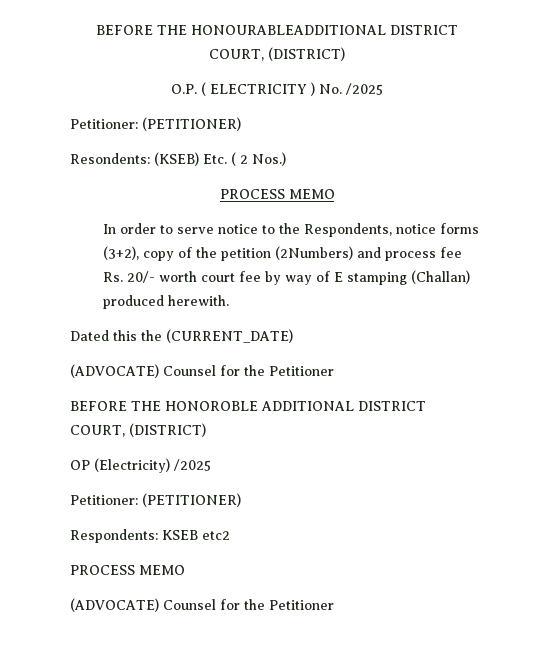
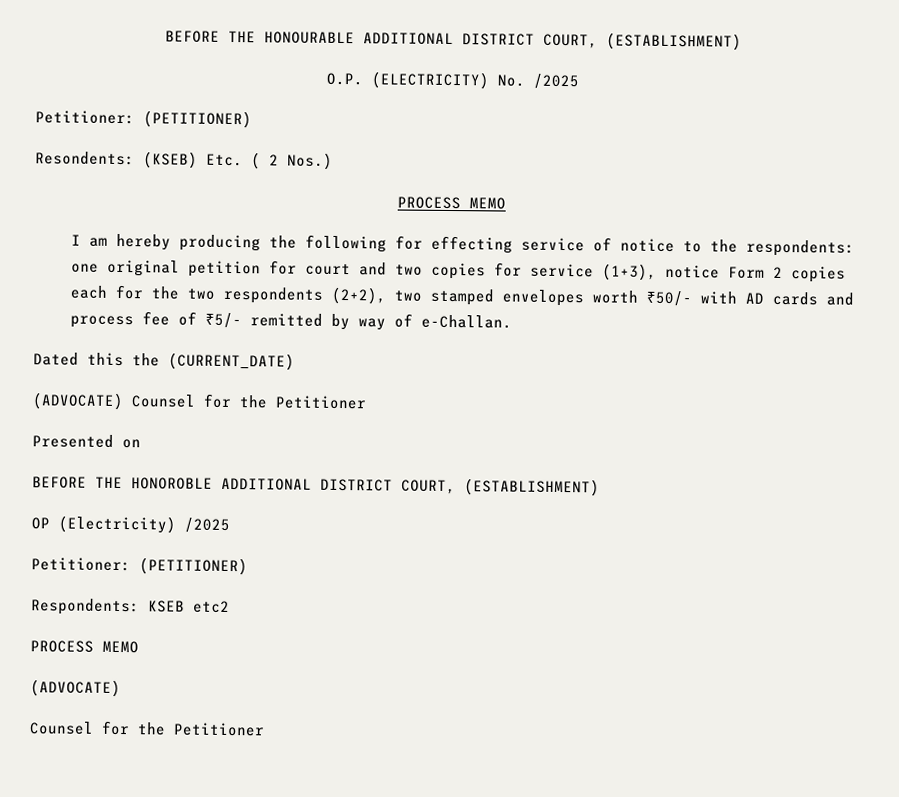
[96,25,458,35] [209,47,345,61] BEFORE THE HONOURABLEADDITIONAL DISTRICT COURT, (DISTRICT) -> [164,30,742,51] BEFORE THE HONOURABLE ADDITIONAL DISTRICT COURT, (ESTABLISHMENT)
[200,82,315,96] ( ELECTRICITY ) -> [370,71,489,90] (ELECTRICITY)
[102,223,479,237] [102,246,462,261] [102,270,470,285] [102,295,229,309] In order to serve notice to the Respondents, notice forms (3+2), copy of the petition (2Numbers) and process fee Rs. 20/- worth court fee by way of E stamping (Challan) produced herewith. -> [71,233,856,257] [71,259,847,283] [70,284,855,307] [70,311,513,331] I am hereby producing the following for effecting service of notice to the respondents: one original petition for court and two copies for service (1+3), notice Form 2 copies each for the two respondents (2+2), two stamped envelopes worth ₹50/- with AD cards and process fee of ₹5/- remitted by way of e-Challan.
(334, 371) none -> [32,434,141,449] // Presented on
[129,423,206,437] (DISTRICT) -> [464,478,600,497] (ESTABLISHMENT)
(159, 605) none -> (121, 688) //

